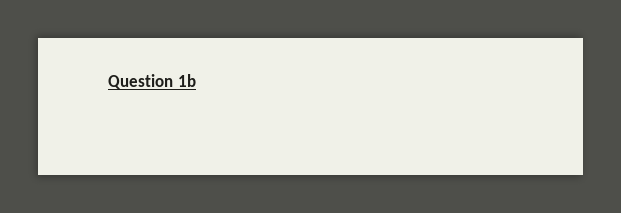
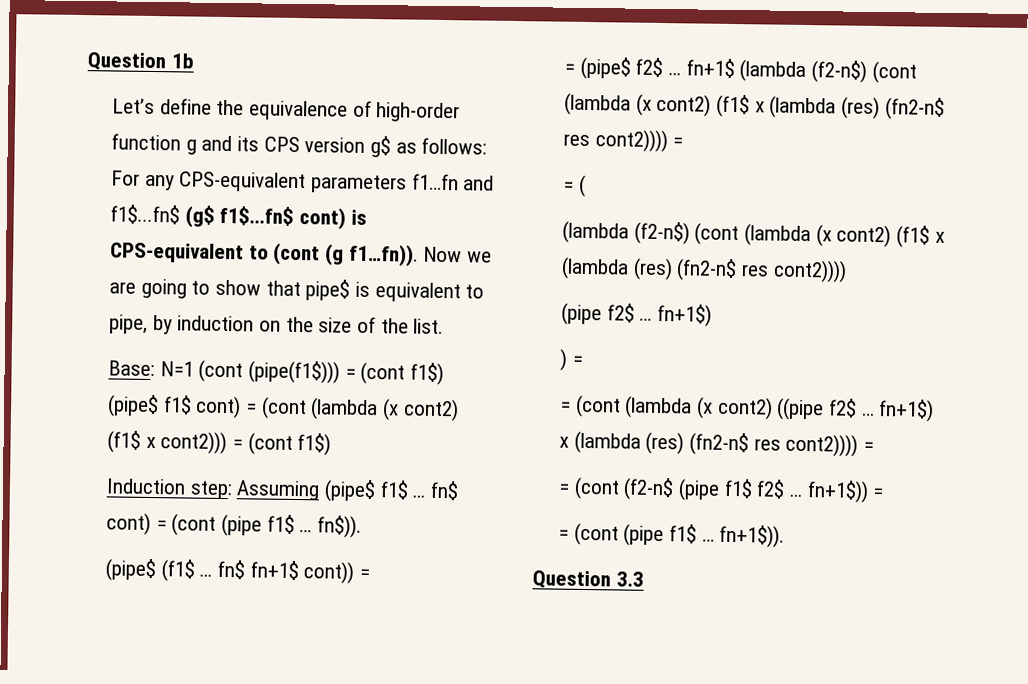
(196, 80) none -> [112,98,461,123] [111,133,488,158] [111,170,495,194] [110,204,367,230] [110,242,493,267] [109,278,485,303] [109,314,445,335] [108,359,445,386] [107,394,459,422] [107,430,332,456] [106,478,460,503] [106,512,363,538] [105,558,371,584] [564,56,917,84] [564,92,945,120] [563,129,684,153] [563,174,586,197] [562,220,945,248] [561,256,847,283] [561,302,713,327] [560,348,583,371] [560,394,935,422] [559,430,875,457] [558,476,885,503] [558,522,786,548] [532,570,644,590] // Let’s define the equivalence of high-order function g and its CPS version g$ as follows: For any CPS-equivalent parameters f1…fn and f1$...fn$ (g$ f1$...fn$ cont) is CPS-equivalent to (cont (g f1…fn)). Now we are going to show that pipe$ is equivalent to pipe, by induction on the size of the list. // Base: N=1 (cont (pipe(f1$))) = (cont f1$) (pipe$ f1$ cont) = (cont (lambda (x cont2) (f1$ x cont2))) = (cont f1$) // Induction step: Assuming (pipe$ f1$ … fn$ cont) = (cont (pipe f1$ … fn$)). // (pipe$ (f1$ … fn$ fn+1$ cont)) = // = (pipe$ f2$ … fn+1$ (lambda (f2-n$) (cont (lambda (x cont2) (f1$ x (lambda (res) (fn2-n$ res cont2)))) = // = ( // (lambda (f2-n$) (cont (lambda (x cont2) (f1$ x (lambda (res) (fn2-n$ res cont2)))) // (pipe f2$ … fn+1$) // ) = // = (cont (lambda (x cont2) ((pipe f2$ … fn+1$) x (lambda (res) (fn2-n$ res cont2)))) = // = (cont (f2-n$ (pipe f1$ f2$ … fn+1$)) = // = (cont (pipe f1$ … fn+1$)). // Question 3.3

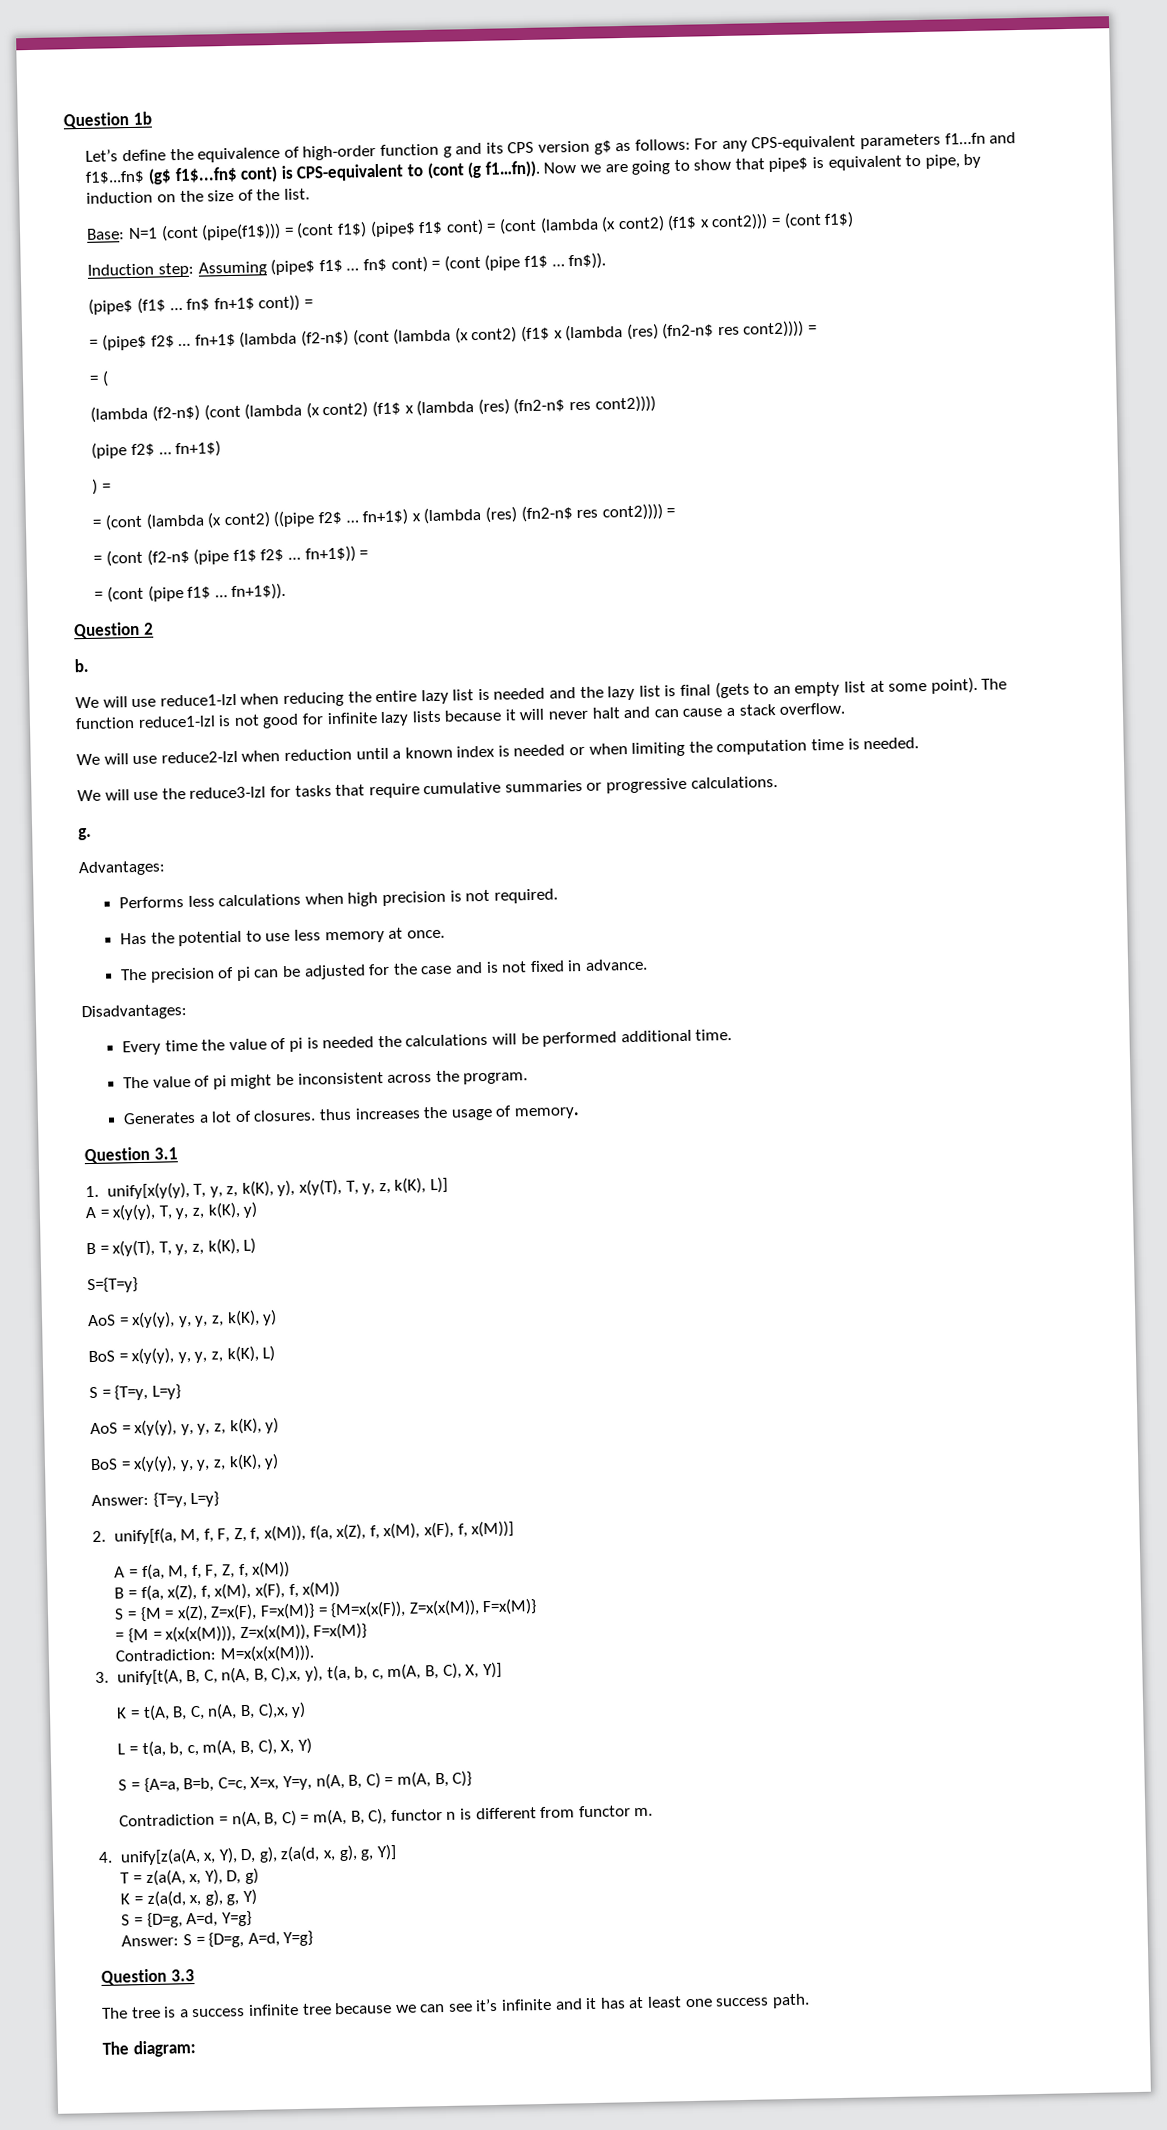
[615,571,644,587] 3.3 -> [142,622,154,635] [74,658,89,673] [75,676,1008,709] [75,702,846,730] [76,737,920,766] [77,776,778,802] [78,827,92,841] [78,860,166,877] [119,888,558,909] [120,927,445,947] [120,958,648,983] [81,1004,187,1021] [122,1028,733,1056] [123,1070,529,1090] [123,1105,581,1125] [84,1146,178,1164] [85,1176,448,1200] [85,1201,259,1221] [86,1237,257,1257] [87,1277,138,1294] [87,1309,278,1329] [88,1345,276,1365] [89,1384,181,1401] [90,1417,280,1437] [90,1453,280,1473] [91,1491,220,1508] [92,1520,515,1545] [114,1561,291,1581] [114,1581,341,1602] [114,1598,538,1623] [115,1622,368,1644] [115,1644,316,1663] [95,1661,502,1686] [116,1701,307,1722] [117,1737,312,1758] [118,1770,473,1794] [119,1805,654,1828] [98,1843,397,1866] [120,1867,259,1887] [120,1888,257,1908] [121,1910,252,1929] [121,1930,314,1948] [101,1968,195,1985] [101,1993,810,2019] [102,2040,196,2058] 2 // b. // We will use reduce1-lzl when reducing the entire lazy list is needed and the lazy list is final (gets to an empty list at some point). The function reduce1-lzl is not good for infinite lazy lists because it will never halt and can cause a stack overflow. // We will use reduce2-lzl when reduction until a known index is needed or when limiting the computation time is needed. // We will use the reduce3-lzl for tasks that require cumulative summaries or progressive calculations. // g. // Advantages: // Performs less calculations when high precision is not required. // Has the potential to use less memory at once. // The precision of pi can be adjusted for the case and is not fixed in advance. // Disadvantages: // Every time the value of pi is needed the calculations will be performed additional time. // The value of pi might be inconsistent across the program. // Generates a lot of closures. thus increases the usage of memory. // Question 3.1 // 1. unify[x(y(y), T, y, z, k(K), y), x(y(T), T, y, z, k(K), L)] // A = x(y(y), T, y, z, k(K), y) // B = x(y(T), T, y, z, k(K), L) // S={T=y} // AoS = x(y(y), y, y, z, k(K), y) // BoS = x(y(y), y, y, z, k(K), L) // S = {T=y, L=y} // AoS = x(y(y), y, y, z, k(K), y) // BoS = x(y(y), y, y, z, k(K), y) // Answer: {T=y, L=y} // 2. unify[f(a, M, f, F, Z, f, x(M)), f(a, x(Z), f, x(M), x(F), f, x(M))] // A = f(a, M, f, F, Z, f, x(M)) // B = f(a, x(Z), f, x(M), x(F), f, x(M)) // S = {M = x(Z), Z=x(F), F=x(M)} = {M=x(x(F)), Z=x(x(M)), F=x(M)} // = {M = x(x(x(M))), Z=x(x(M)), F=x(M)} // Contradiction: M=x(x(x(M))). // 3. unify[t(A, B, C, n(A, B, C),x, y), t(a, b, c, m(A, B, C), X, Y)] // K = t(A, B, C, n(A, B, C),x, y) // L = t(a, b, c, m(A, B, C), X, Y) // S = {A=a, B=b, C=c, X=x, Y=y, n(A, B, C) = m(A, B, C)} // Contradiction = n(A, B, C) = m(A, B, C), functor n is different from functor m. // 4. unify[z(a(A, x, Y), D, g), z(a(d, x, g), g, Y)] // T = z(a(A, x, Y), D, g) // K = z(a(d, x, g), g, Y) // S = {D=g, A=d, Y=g} // Answer: S = {D=g, A=d, Y=g} // Question 3.3 // The tree is a success infinite tree because we can see it’s infinite and it has at least one success path. // The diagram:

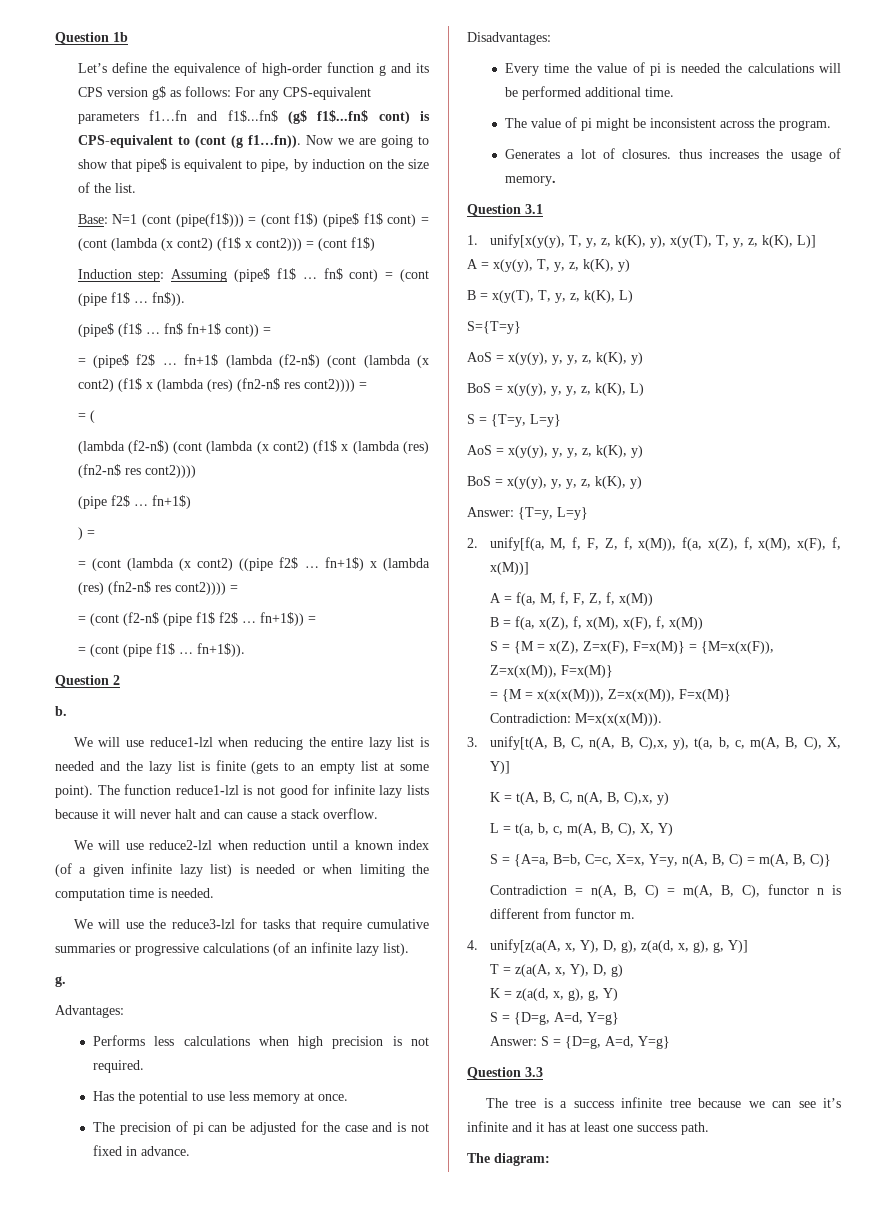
[680,684,712,696] final -> [215,760,246,771] finite
(496, 751) none -> [55,863,233,877] (of a given infinite lazy list)
[690,776,778,789] calculations. -> [203,942,409,956] calculations (of an infinite lazy list).

